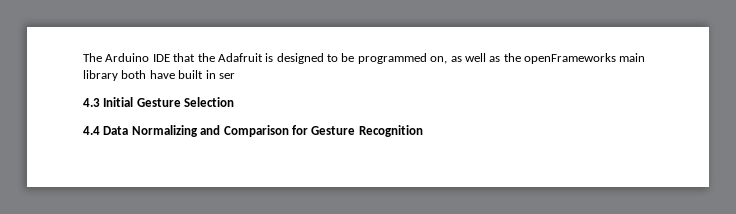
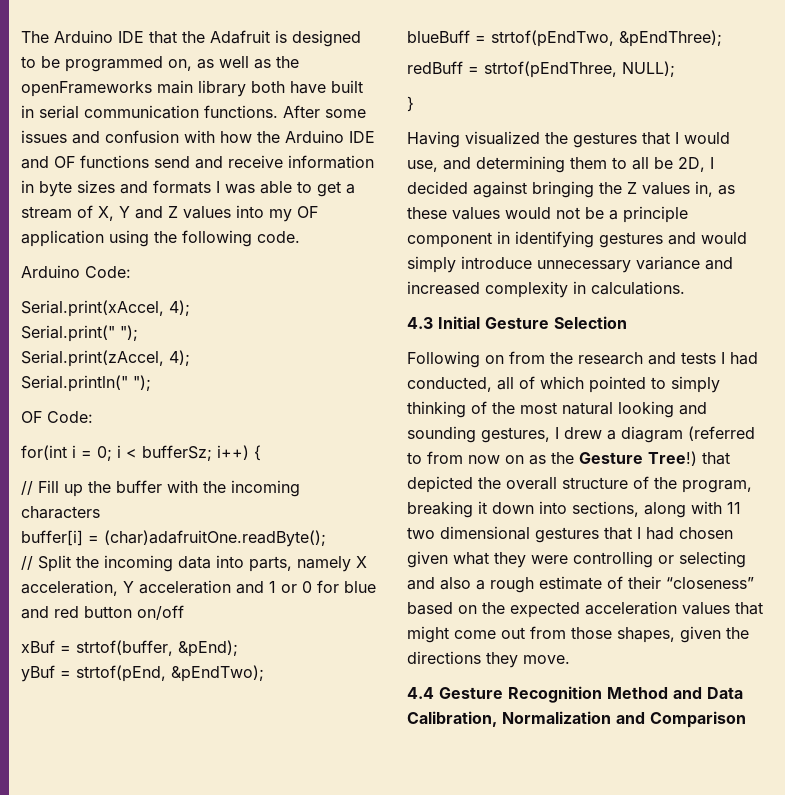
[218,73,235,79] [83,97,235,107] [83,125,423,137] ser // 4.3 Initial Gesture Selection // 4.4 Data Normalizing and Comparison for Gesture Recognition -> [39,105,366,119] [21,130,375,144] [21,155,374,169] [21,180,355,197] [21,205,318,222] [21,230,300,247] [21,265,131,278] [21,300,190,317] [21,325,138,342] [21,350,190,367] [21,375,151,392] [21,411,93,423] [21,445,261,461] [21,480,300,497] [21,506,100,519] [21,530,326,547] [21,555,367,572] [21,580,376,596] [21,605,184,620] [21,640,238,657] [21,665,264,682] [407,30,722,47] [407,61,675,78] [407,96,414,112] [407,131,730,148] [407,156,714,173] [407,181,735,198] [407,206,688,223] [407,231,747,248] [407,256,733,273] [407,281,685,298] [407,316,627,329] [407,351,758,368] [407,376,720,393] [407,401,707,418] [407,426,755,443] [407,451,730,466] [407,476,752,493] [407,501,741,518] [407,526,733,543] [407,551,746,568] [407,576,754,593] [407,601,763,618] [407,626,749,643] [407,651,570,668] [407,686,743,703] [407,711,746,728] serial communication functions. After some issues and confusion with how the Arduino IDE and OF functions send and receive information in byte sizes and formats I was able to get a stream of X, Y and Z values into my OF application using the following code. // Arduino Code: // Serial.print(xAccel, 4); // Serial.print(" "); // Serial.print(zAccel, 4); // Serial.println(" "); // OF Code: // for(int i = 0; i < bufferSz; i++) { // // Fill up the buffer with the incoming characters // buffer[i] = (char)adafruitOne.readByte(); // // Split the incoming data into parts, namely X acceleration, Y acceleration and 1 or 0 for blue and red button on/off // xBuf = strtof(buffer, &pEnd); // yBuf = strtof(pEnd, &pEndTwo); // blueBuff = strtof(pEndTwo, &pEndThree); // redBuff = strtof(pEndThree, NULL); // } // Having visualized the gestures that I would use, and determining them to all be 2D, I decided against bringing the Z values in, as these values would not be a principle component in identifying gestures and would simply introduce unnecessary variance and increased complexity in calculations. // 4.3 Initial Gesture Selection // Following on from the research and tests I had conducted, all of which pointed to simply thinking of the most natural looking and sounding gestures, I drew a diagram (referred to from now on as the Gesture Tree!) that depicted the overall structure of the program, breaking it down into sections, along with 11 two dimensional gestures that I had chosen given what they were controlling or selecting and also a rough estimate of their “closeness” based on the expected acceleration values that might come out from those shapes, given the directions they move. // 4.4 Gesture Recognition Method and Data Calibration, Normalization and Comparison

